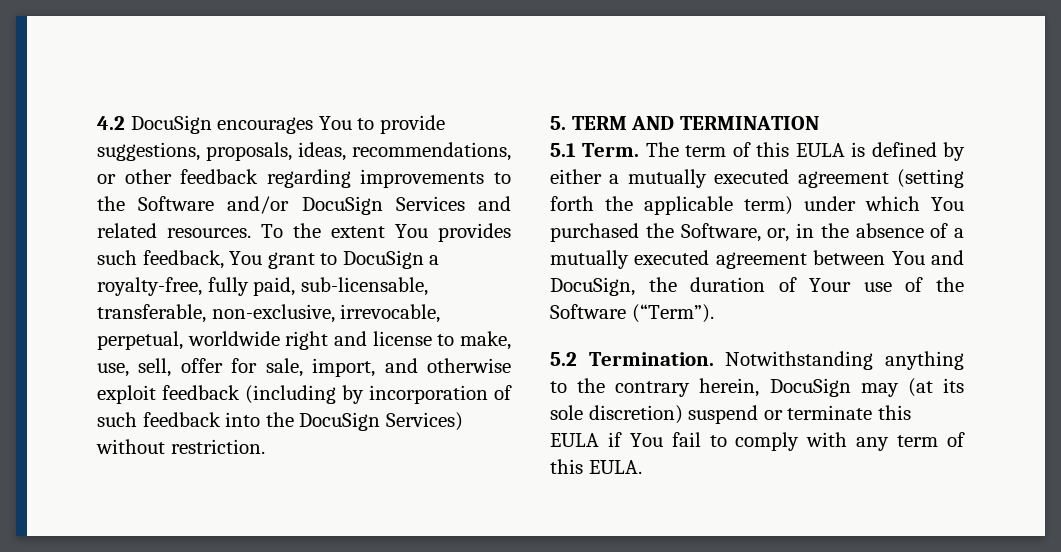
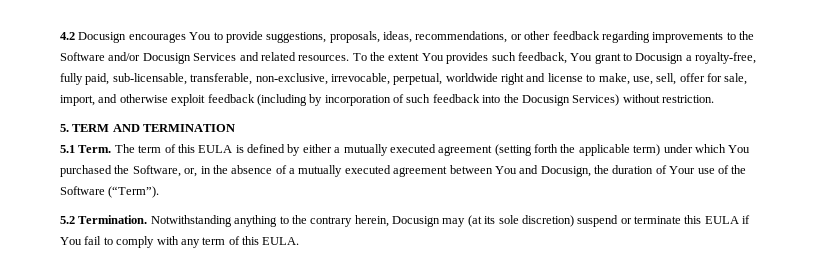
[130,115,212,134] DocuSign -> [78,32,127,43] Docusign
[301,196,383,215] DocuSign -> [142,53,191,64] Docusign
[342,250,424,269] DocuSign -> [635,53,684,64] Docusign
[299,412,381,431] DocuSign -> [521,95,570,106] Docusign
[550,277,635,296] DocuSign, -> [540,166,591,177] Docusign,
[769,378,851,397] DocuSign -> [392,216,440,227] Docusign

